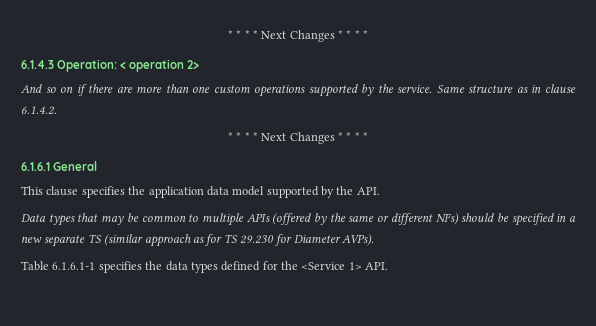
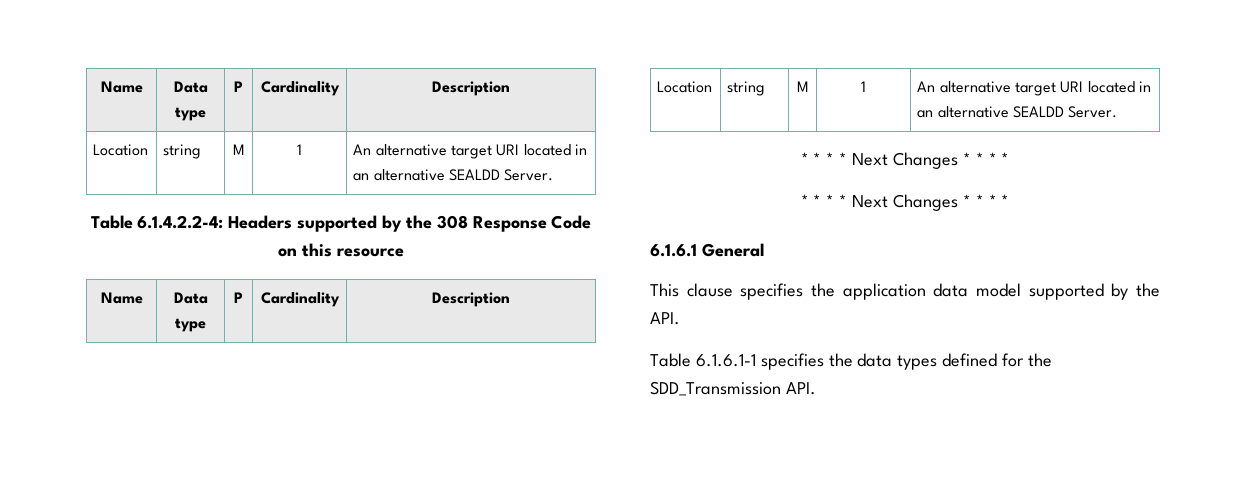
(227, 34) none -> [100,81,143,93] [173,81,208,93] [175,107,206,121] [234,81,243,92] [260,81,340,96] [432,81,510,96] [93,144,149,156] [163,144,202,159] [232,144,245,155] [297,144,302,155] [353,144,588,159] [353,169,554,181] [90,215,592,232] [278,243,404,257] [100,292,143,304] [173,292,208,304] [175,318,206,332] [234,292,243,303] [260,292,340,307] [432,292,510,307] [657,81,713,93] [727,81,766,96] [796,81,809,92] [861,81,866,92] [917,81,1152,96] [917,106,1118,118] Name | Data type | P | Cardinality | Description // Location | string | M | 1 | An alternative target URI located in an alternative SEALDD Server. // Table 6.1.4.2.2-4: Headers supported by the 308 Response Code on this resource // Name | Data type | P | Cardinality | Description // Location | string | M | 1 | An alternative target URI located in an alternative SEALDD Server. //
[21,59,200,72] [21,84,576,97] [21,106,57,115] // 6.1.4.3 Operation: < operation 2> // And so on if there are more than one custom operations supported by the service. Same structure as in clause 6.1.4.2. -> (1010, 158) none
[21,213,576,226] [21,234,375,247] // Data types that may be common to multiple APIs (offered by the same or different NFs) should be specified in a new separate TS (similar approach as for TS 29.230 for Diameter AVPs). -> (680, 318) none
[301,262,362,270] <Service 1> -> [650,381,781,396] SDD_Transmission

